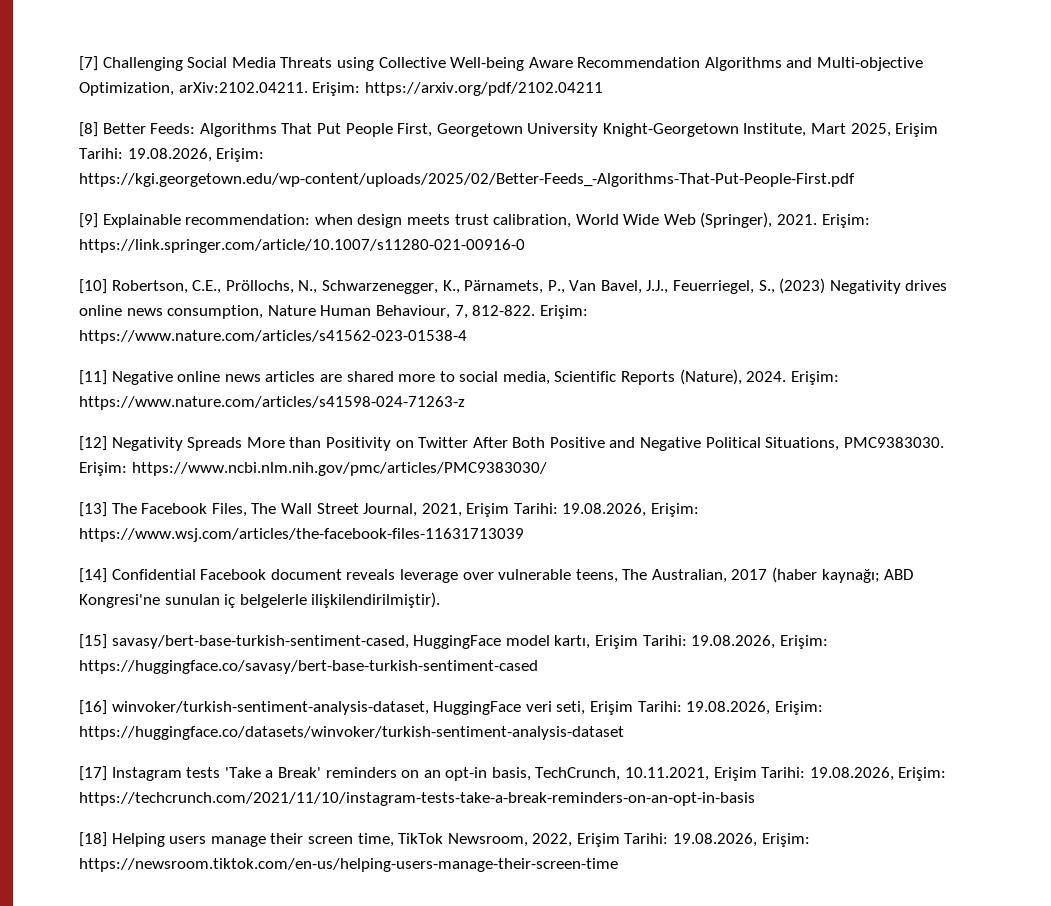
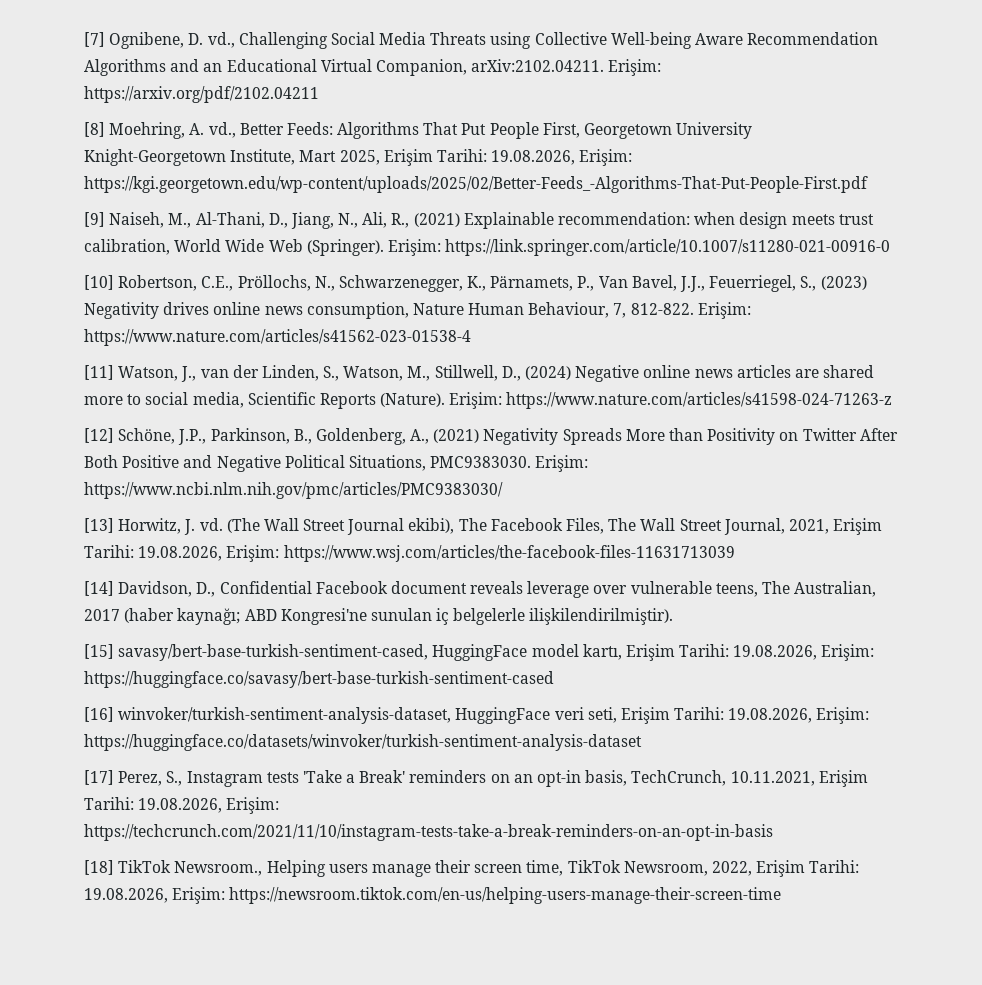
(98, 63) none -> [109,32,235,49] Ognibene, D. vd.,
[817,57,924,71] [79,82,174,96] Multi-objective Optimization, -> [203,59,467,76] an Educational Virtual Companion,
(98, 129) none -> [109,122,236,139] Moehring, A. vd.,
(98, 220) none -> [109,212,460,229] Naiseh, M., Al-Thani, D., Jiang, N., Ali, R., (2021)
[700,212,818,228] (Springer), 2021. -> [306,239,384,256] (Springer).
(107, 377) none -> [118,365,572,382] Watson, J., van der Linden, S., Watson, M., Stillwell, D., (2024)
[679,369,787,385] (Nature), 2024. -> [380,393,446,407] (Nature).
(107, 443) none -> [118,428,480,445] Schöne, J.P., Parkinson, B., Goldenberg, A., (2021)
(107, 509) none -> [118,518,455,535] Horwitz, J. vd. (The Wall Street Journal ekibi),
(107, 575) none -> [118,581,216,597] Davidson, D.,
(107, 773) none -> [118,771,183,786] Perez, S.,
(107, 839) none -> [118,860,263,876] TikTok Newsroom.,

